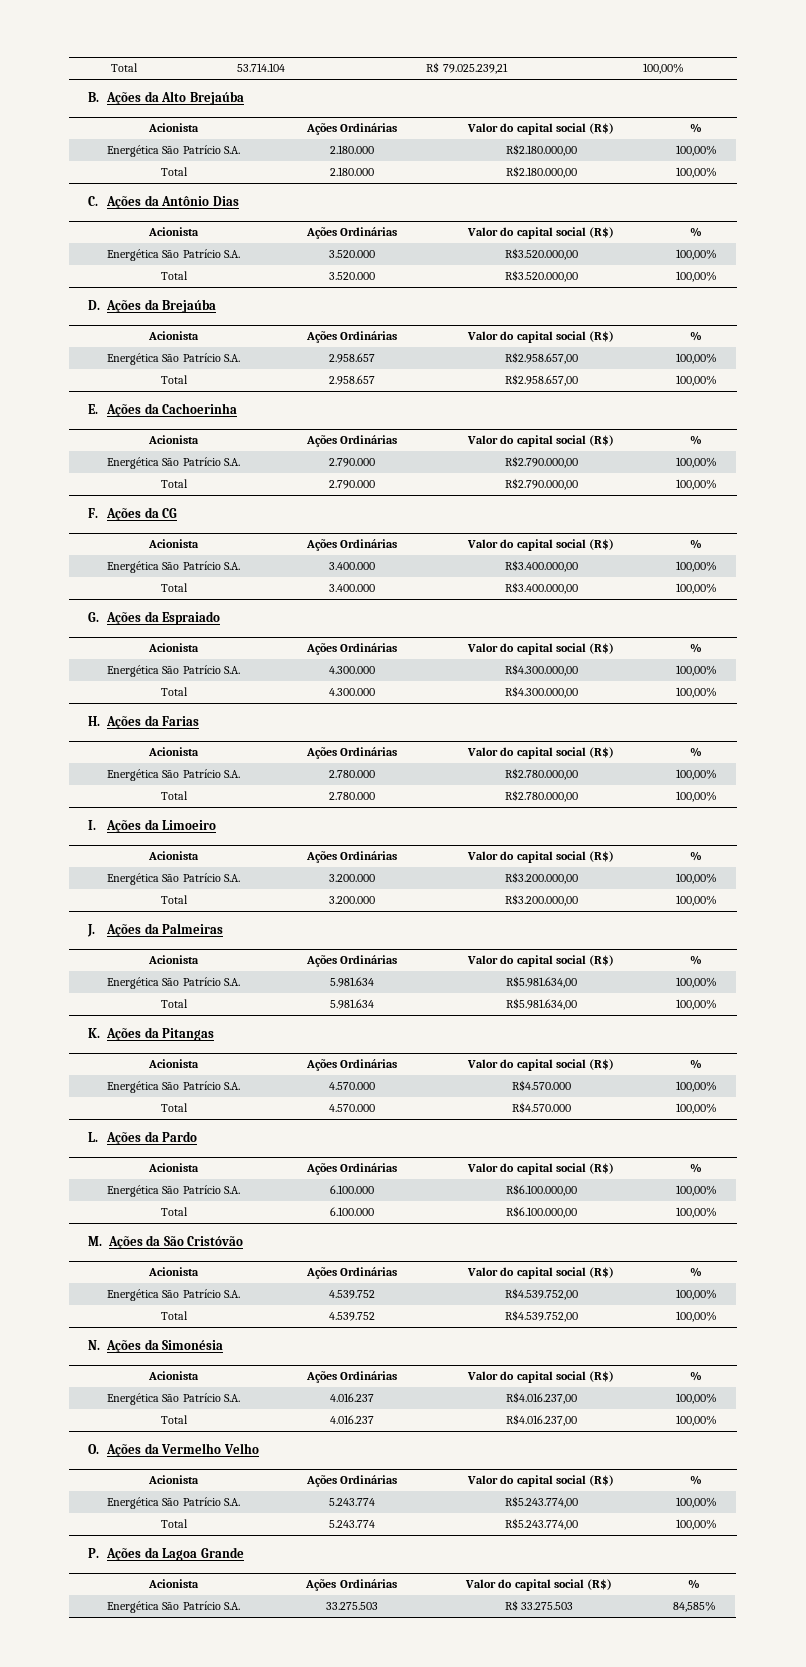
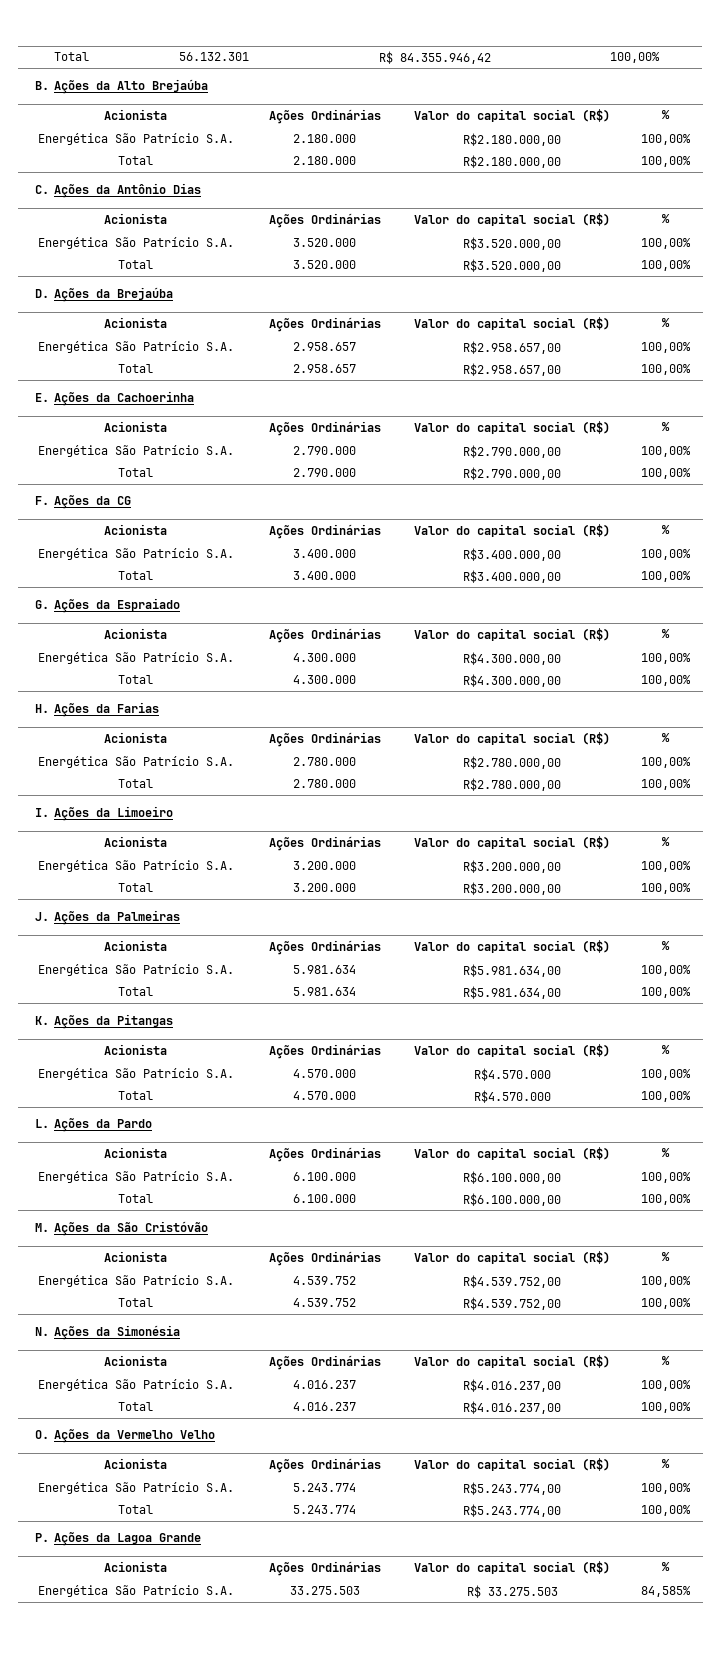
[111,63,138,72] [237,63,285,72] [426,62,508,74] Total | 53.714.104 | R$ 79.025.239,21 -> [53,52,89,61] [178,52,249,61] [379,51,491,64] Total | 56.132.301 | R$ 84.355.946,42

